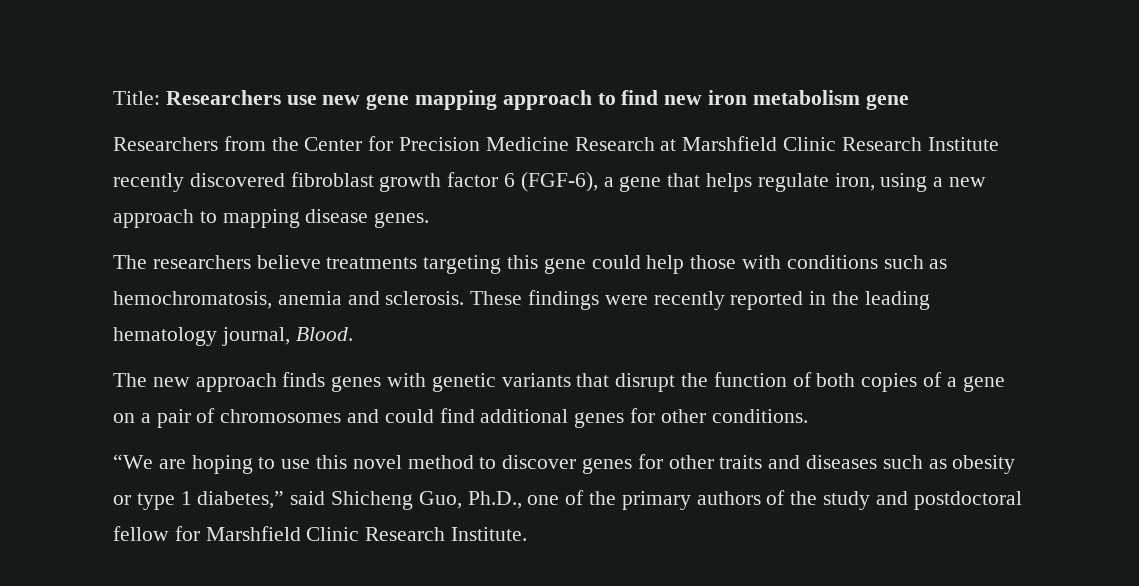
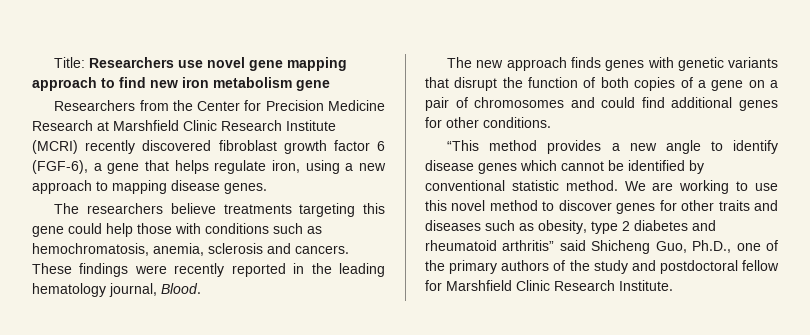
[322,95,361,105] new -> [207,57,246,68] novel
(999, 144) none -> [32,140,78,154] (MCRI)
[277,291,465,305] anemia and sclerosis. -> [153,243,349,256] anemia, sclerosis and cancers.
[113,454,253,474] “We are hoping -> [447,140,778,154] [425,160,704,174] [425,180,730,194] “This method provides a new angle to identify disease genes which cannot be identified by conventional statistic method. We are working
[952,455,1016,474] [113,491,285,510] obesity or type 1 diabetes,” -> [538,220,716,234] [425,240,555,251] obesity, type 2 diabetes and rheumatoid arthritis”

